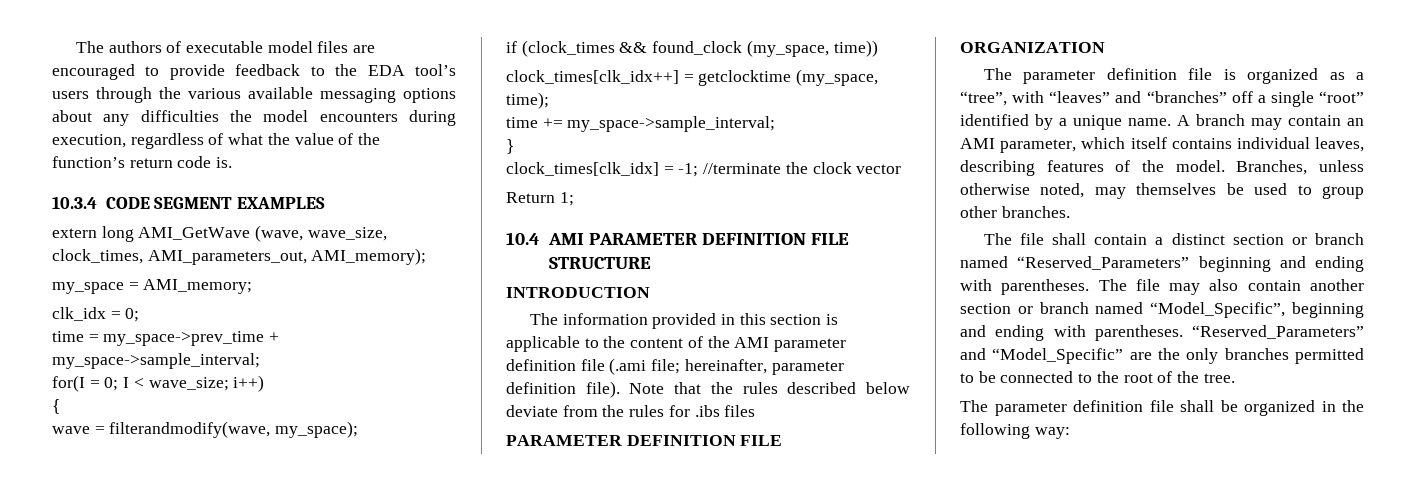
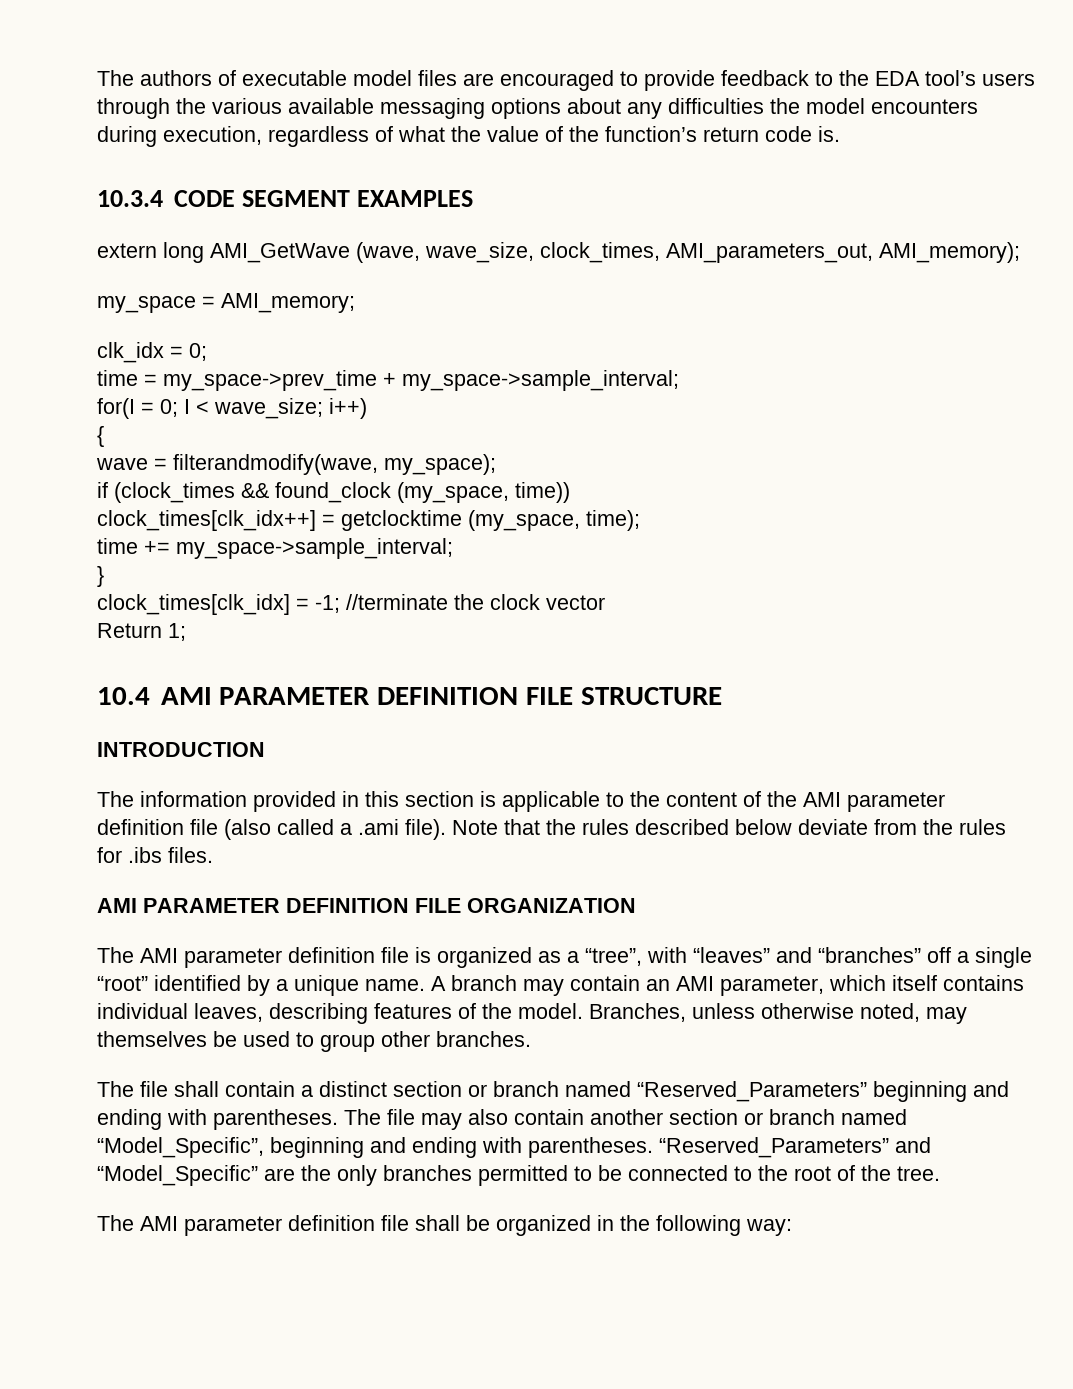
[609,358,844,375] [506,382,576,394] (.ami file; hereinafter, parameter definition -> [224,819,399,840] (also called a .ami
[724,405,756,417] files // -> [168,847,213,863] [97,898,137,913] files. // AMI
(1012, 74) none -> [140,948,178,963] AMI
(988, 406) none -> [140,1216,178,1231] AMI

